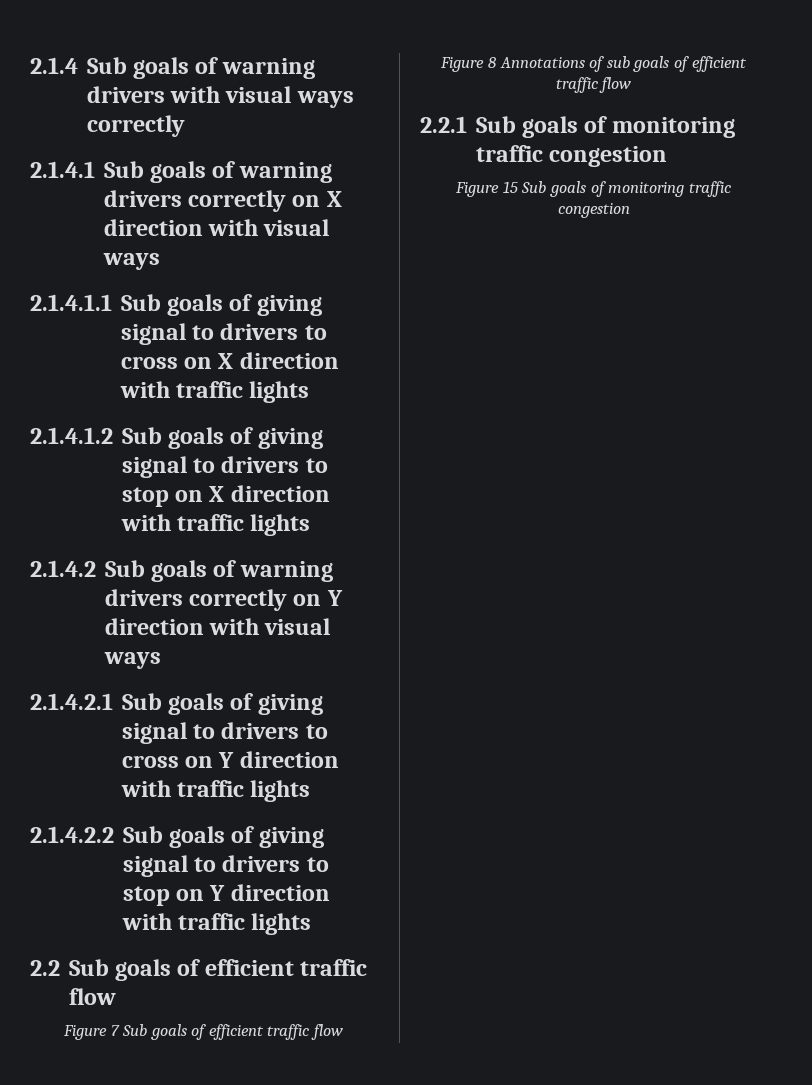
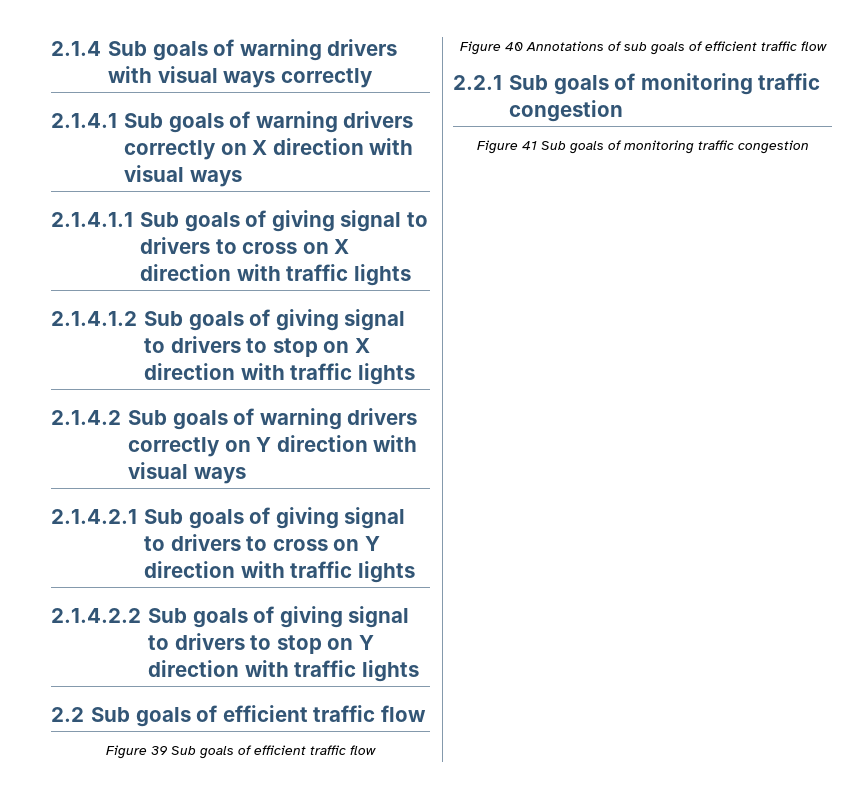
[110,1024,344,1040] [440,57,497,72] 7 Sub goals of efficient traffic flow // Figure 8 -> [151,745,376,759] [459,41,523,55] 39 Sub goals of efficient traffic flow // Figure 40
[502,181,518,193] 15 -> [521,141,537,150] 41

